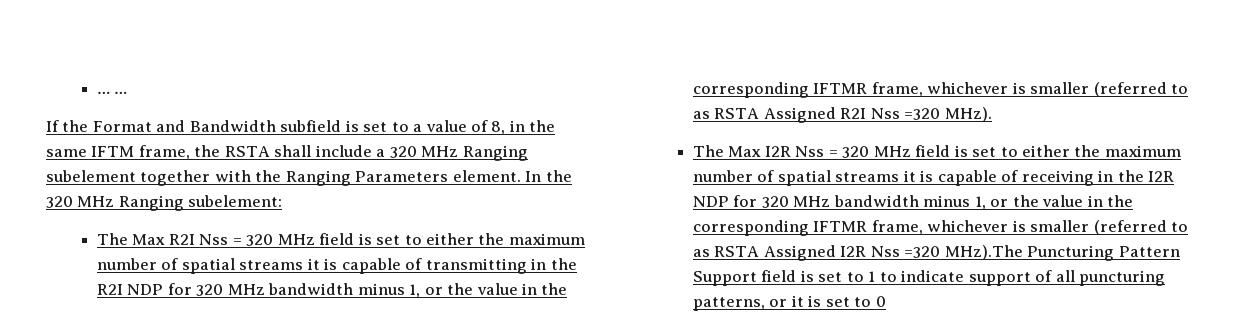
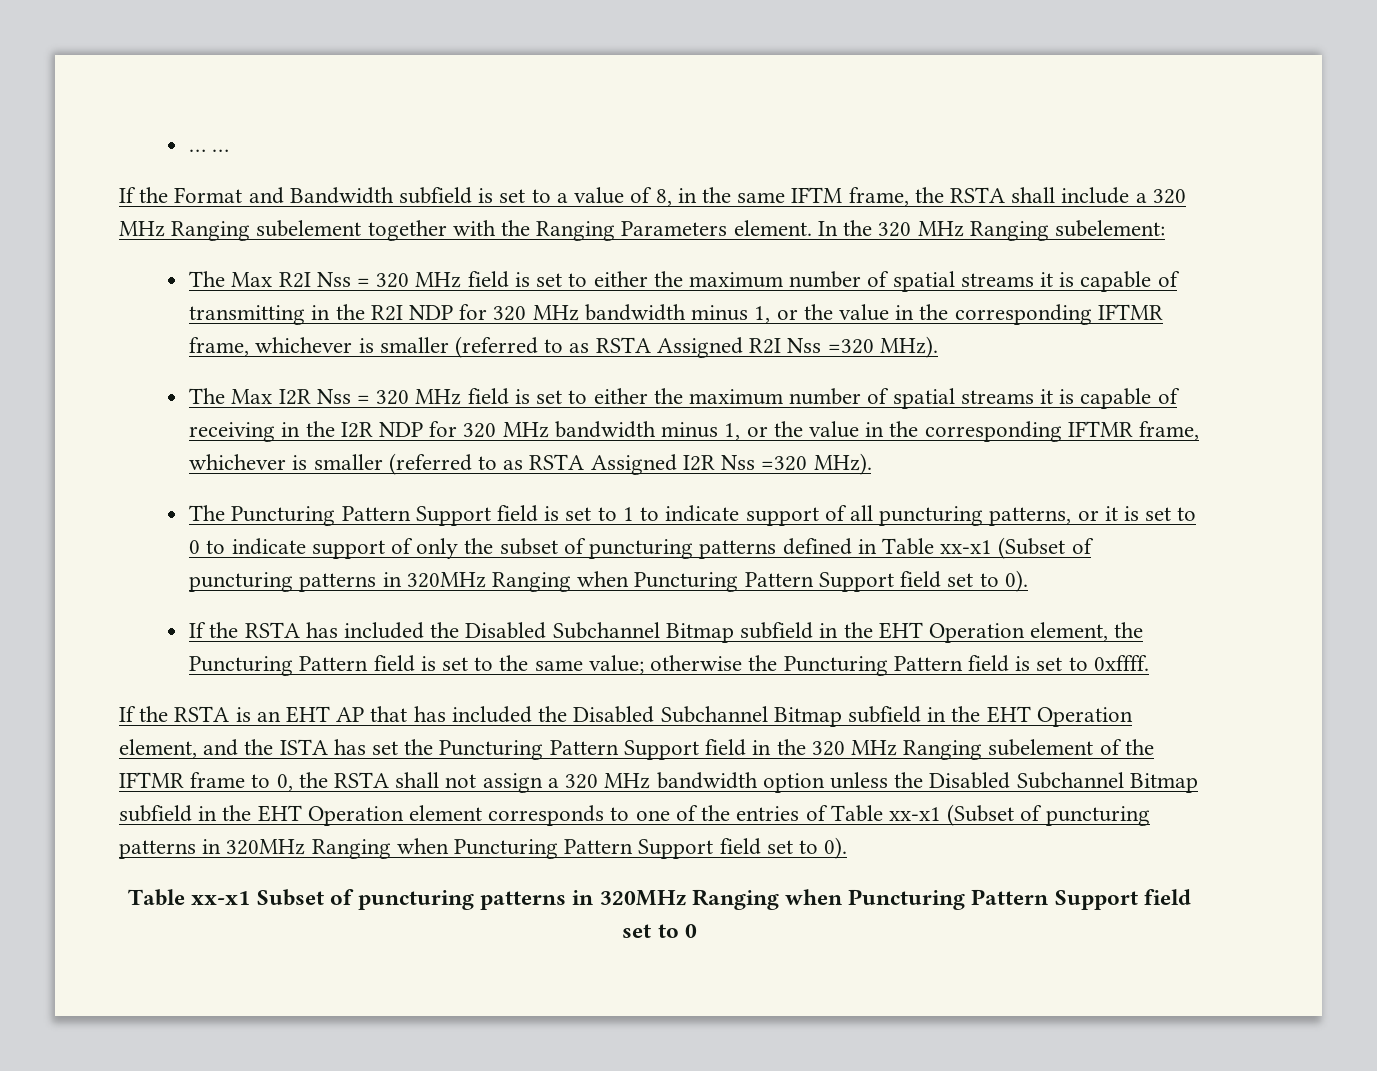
[944,245,1023,260] MHz).The -> [813,453,872,475] [189,505,226,521] MHz). // The
(886, 301) none -> [206,537,1094,559] [189,570,1028,592] [189,622,1144,643] [189,655,1149,676] [119,706,1133,727] [119,739,1154,760] [119,772,1198,793] [119,804,1150,826] [119,837,848,859] [128,889,1191,910] [622,924,697,938] to indicate support of only the subset of puncturing patterns defined in Table xx-x1 (Subset of puncturing patterns in 320MHz Ranging when Puncturing Pattern Support field set to 0). // If the RSTA has included the Disabled Subchannel Bitmap subfield in the EHT Operation element, the Puncturing Pattern field is set to the same value; otherwise the Puncturing Pattern field is set to 0xffff. // If the RSTA is an EHT AP that has included the Disabled Subchannel Bitmap subfield in the EHT Operation element, and the ISTA has set the Puncturing Pattern Support field in the 320 MHz Ranging subelement of the IFTMR frame to 0, the RSTA shall not assign a 320 MHz bandwidth option unless the Disabled Subchannel Bitmap subfield in the EHT Operation element corresponds to one of the entries of Table xx-x1 (Subset of puncturing patterns in 320MHz Ranging when Puncturing Pattern Support field set to 0). // Table xx-x1 Subset of puncturing patterns in 320MHz Ranging when Puncturing Pattern Support field set to 0

